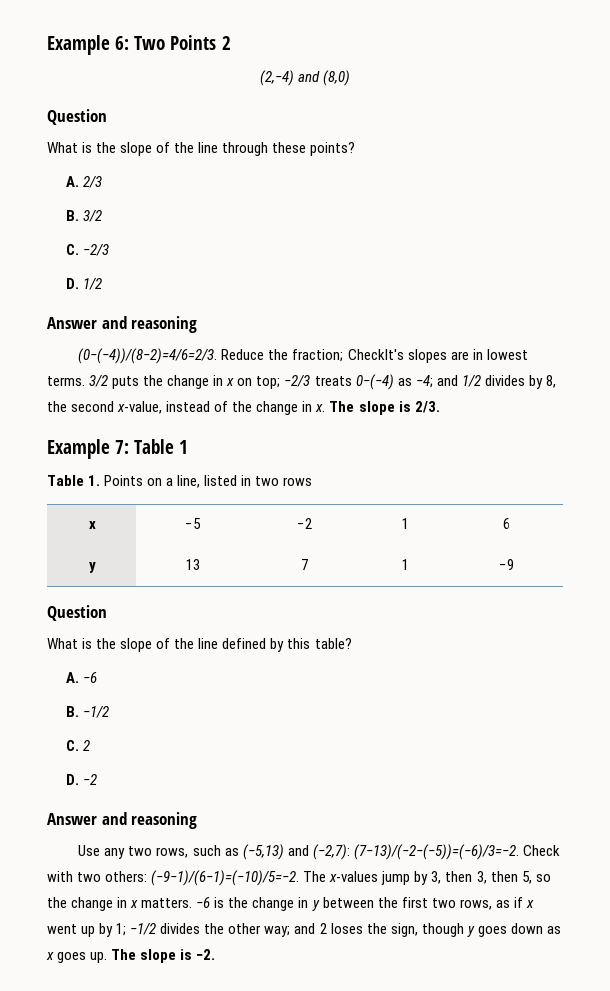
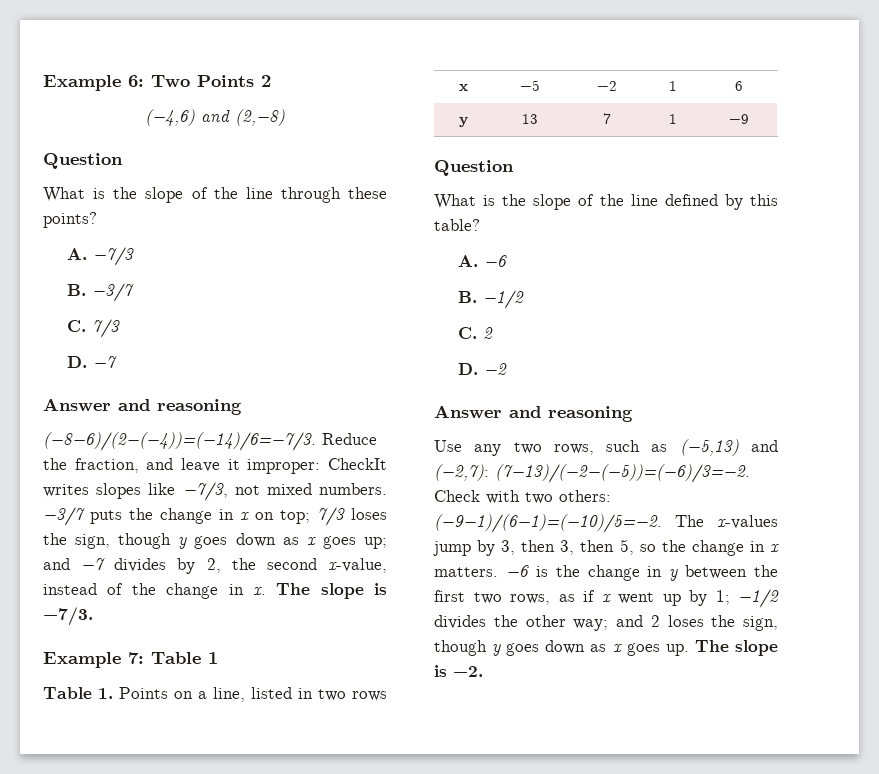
[259,70,351,86] (2,−4) and (8,0) -> [145,109,285,126] (−4,6) and (2,−8)
[82,176,102,188] [65,210,102,222] [65,244,109,256] [65,278,102,290] [47,316,198,333] [78,348,218,364] 2/3 // B. 3/2 // C. −2/3 // D. 1/2 // Answer and reasoning // (0−(−4))/(8−2)=4/6=2/3. -> [92,247,134,266] [66,283,134,302] [66,319,120,338] [66,356,117,368] [43,398,242,415] [43,432,316,451] −7/3 // B. −3/7 // C. 7/3 // D. −7 // Answer and reasoning // (−8−6)/(2−(−4))=(−14)/6=−7/3.
[292,349,528,363] [47,375,109,387] fraction; CheckIt's slopes are in lowest terms. 3/2 -> [74,458,387,474] [43,482,387,501] [43,507,85,526] fraction, and leave it improper: CheckIt writes slopes like −7/3, not mixed numbers. −3/7
[284,374,481,390] −2/3 treats 0−(−4) as −4; and 1/2 -> [317,507,387,526] [43,533,387,549] [43,558,106,570] 7/3 loses the sign, though y goes down as x goes up; and −7
[545,375,556,388] 8, -> [206,558,221,573] 2,
[414,401,440,413] 2/3. -> [43,607,93,626] −7/3.

